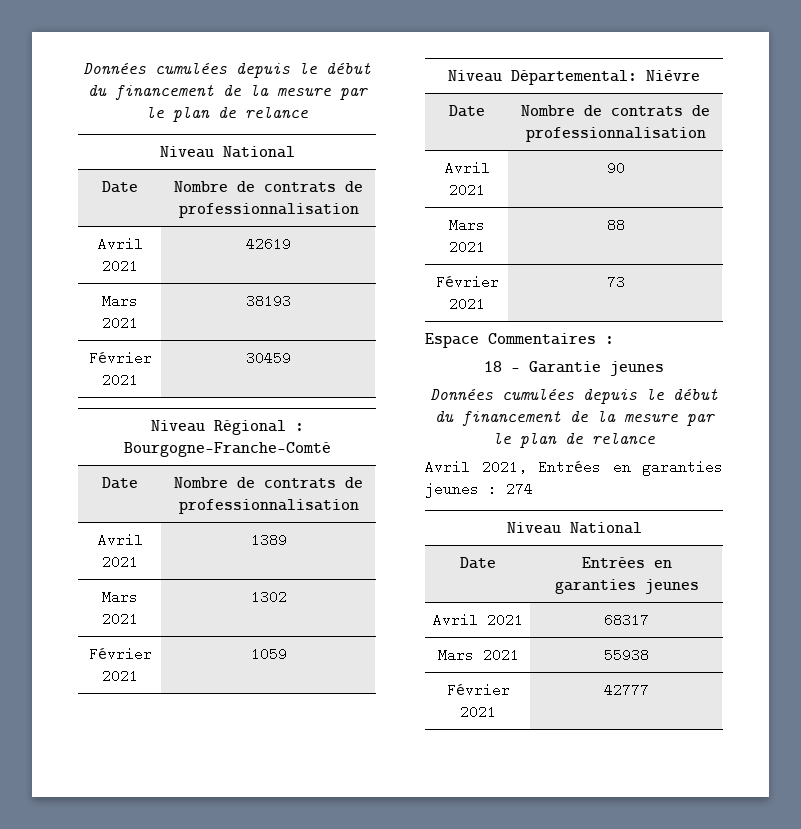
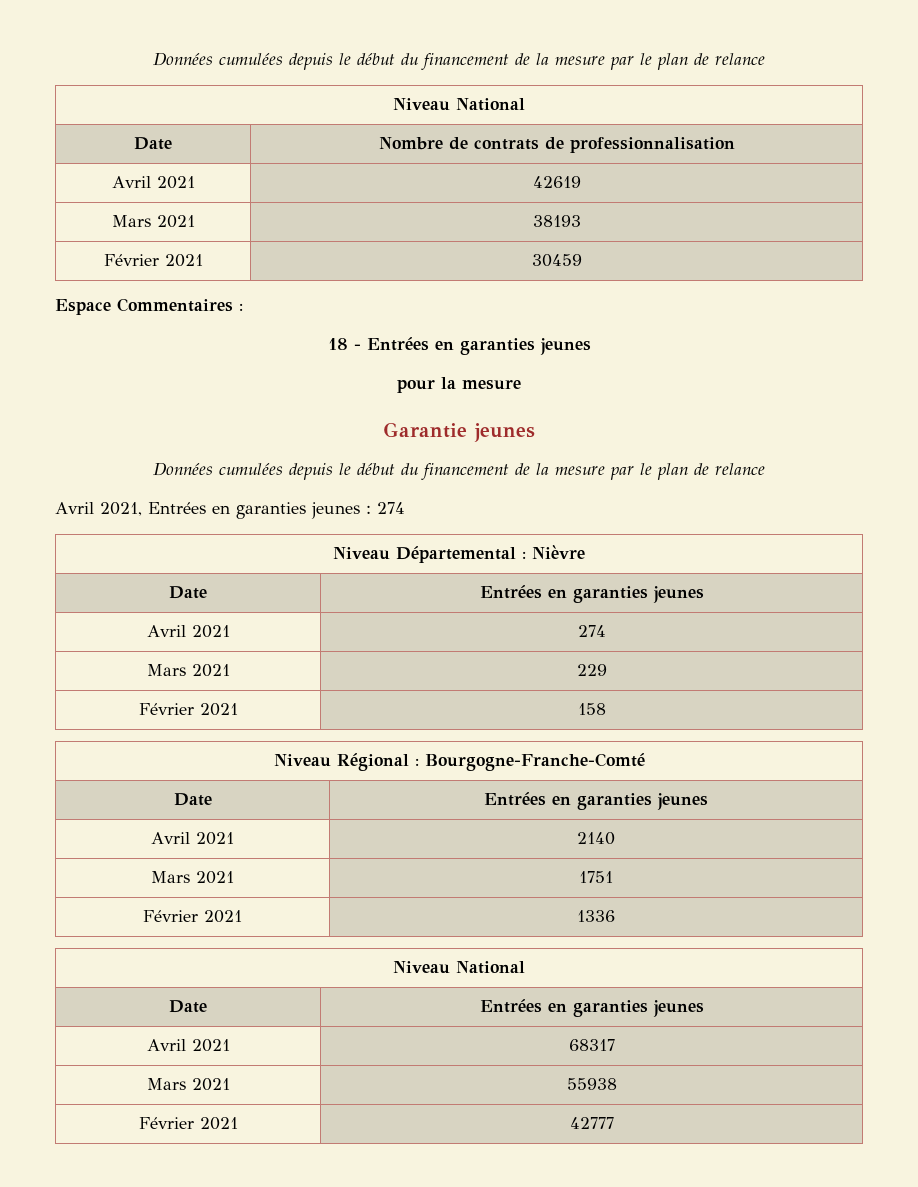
[150,420,304,435] [123,442,331,457] [102,477,138,489] [174,477,363,489] [178,499,359,514] [97,533,143,547] [102,555,138,569] [250,533,287,547] [102,590,138,604] [102,612,138,626] [250,590,287,604] [88,647,152,661] [102,669,138,683] [250,647,287,661] [448,70,700,85] [449,105,485,117] [521,105,710,117] [525,127,706,142] [444,161,490,175] [449,183,485,197] [606,161,625,175] [449,218,485,232] [449,240,485,254] [606,218,625,232] [435,275,499,289] [449,297,485,311] [606,275,625,289] // Niveau Régional : Bourgogne-Franche-Comté // Date | Nombre de contrats de professionnalisation // Avril 2021 | 1389 // Mars 2021 | 1302 // Février 2021 | 1059 // Niveau Départemental: Nièvre // Date | Nombre de contrats de professionnalisation // Avril 2021 | 90 // Mars 2021 | 88 // Février 2021 | 73 -> (582, 260) none
(520, 370) none -> [366,337,591,355] [397,377,521,393] Entrées en garanties jeunes // pour la mesure //
(533, 489) none -> [333,545,585,563] [169,586,207,599] [479,585,704,603] [146,625,230,638] [577,625,606,637] [146,664,230,677] [576,664,607,676] [138,703,238,716] [577,703,606,715] [273,753,645,771] [173,793,212,806] [484,792,708,810] [151,832,234,845] [577,832,615,845] [151,871,234,884] [579,871,613,883] [143,910,242,923] [577,910,615,922] // Niveau Départemental : Nièvre // Date | Entrées en garanties jeunes // Avril 2021 | 274 // Mars 2021 | 229 // Février 2021 | 158 // Niveau Régional : Bourgogne-Franche-Comté // Date | Entrées en garanties jeunes // Avril 2021 | 2140 // Mars 2021 | 1751 // Février 2021 | 1336

